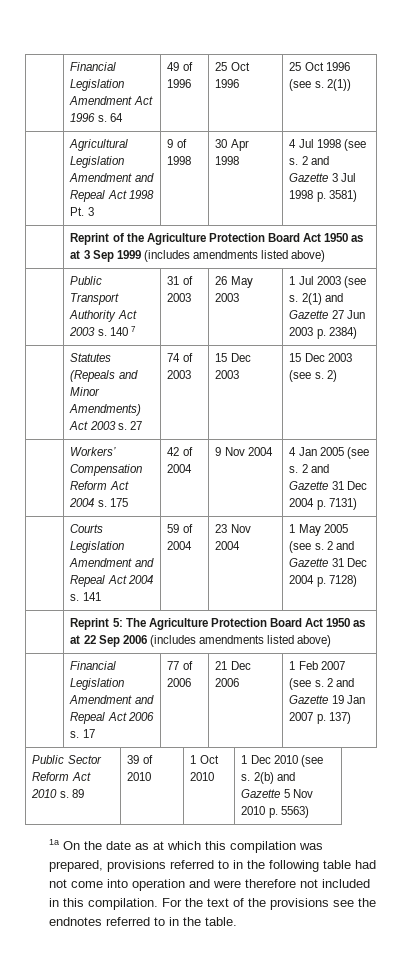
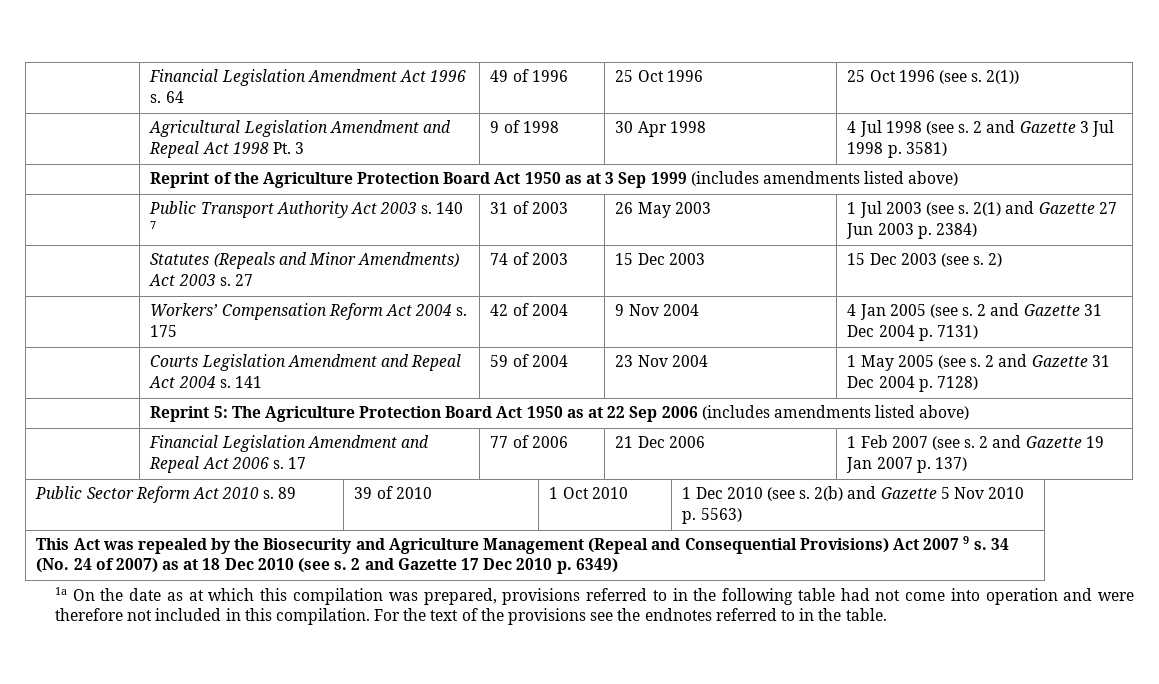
(309, 812) none -> [36,536,1009,554] [36,558,618,574] // This Act was repealed by the Biosecurity and Agriculture Management (Repeal and Consequential Provisions) Act 2007 9 s. 34 (No. 24 of 2007) as at 18 Dec 2010 (see s. 2 and Gazette 17 Dec 2010 p. 6349)

